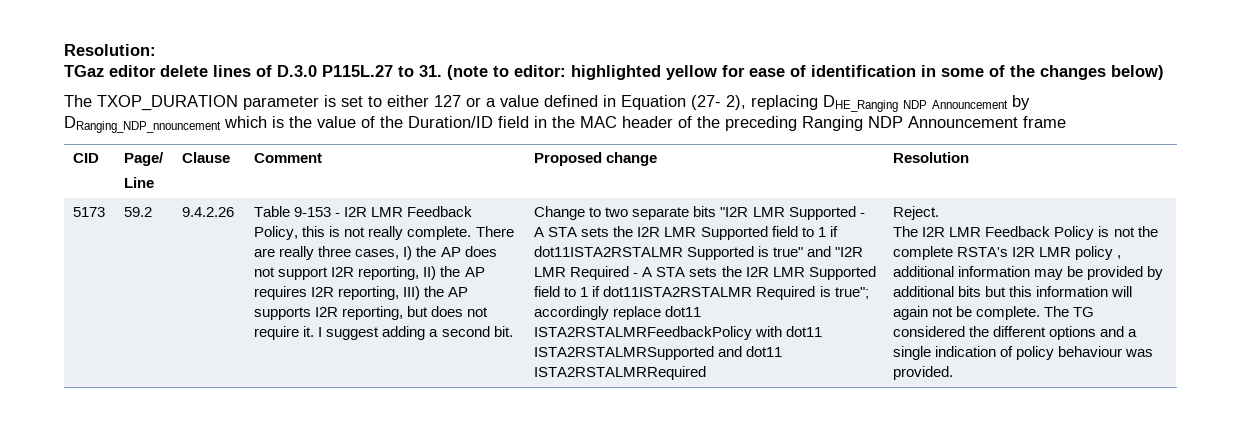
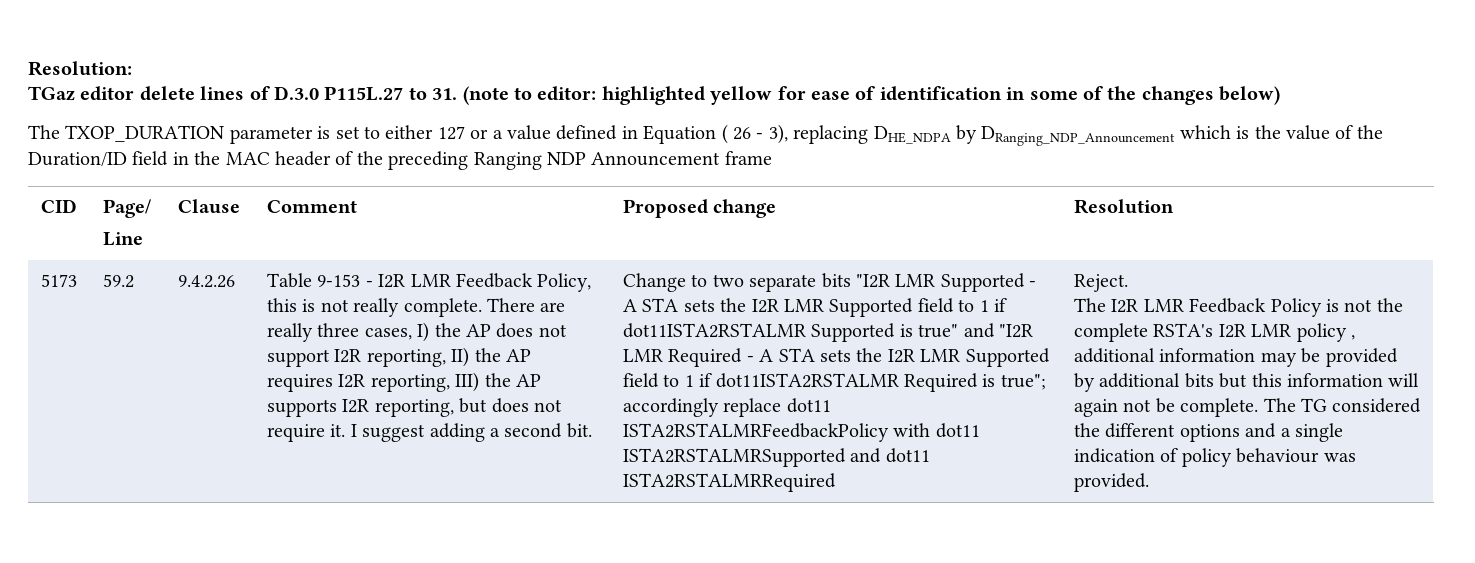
[691,95,1030,112] [64,116,221,133] (27- 2), replacing DHE_Ranging NDP Announcement by DRanging_NDP_nnouncement -> [721,124,1176,146] ( 26 - 3), replacing DHE_NDPA by DRanging_NDP_Announcement

